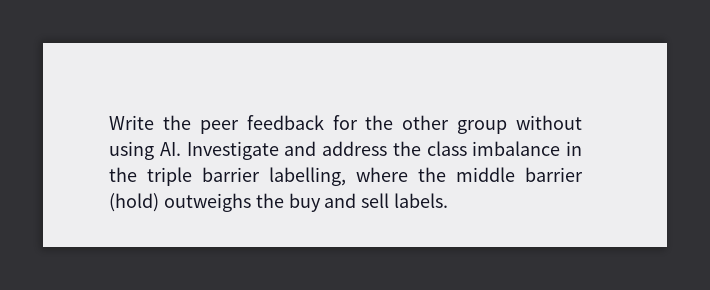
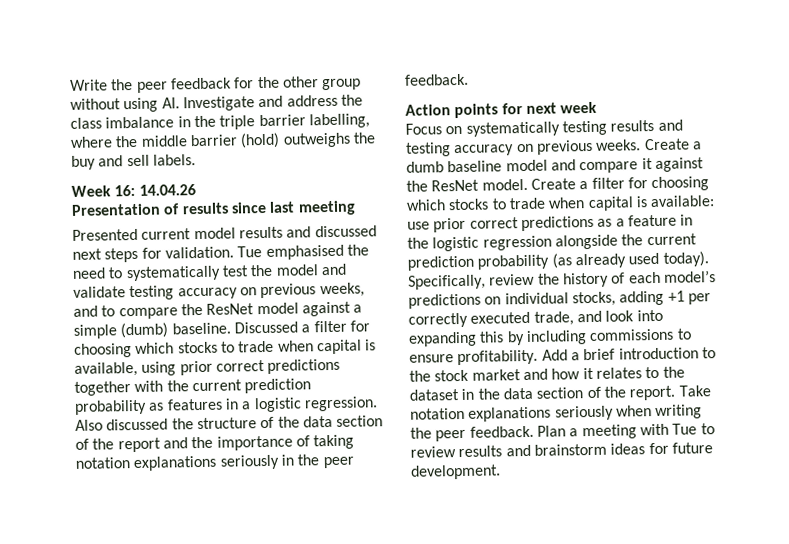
(449, 200) none -> [71,184,196,197] [71,200,356,216] [72,225,377,241] [72,244,369,263] [72,263,347,282] [73,282,365,301] [73,301,363,320] [73,320,370,339] [74,339,377,358] [74,358,341,377] [74,378,312,396] [74,396,378,415] [75,415,384,431] [75,434,355,453] [75,454,354,472] [404,73,469,86] [405,101,598,119] [405,119,683,137] [406,138,702,157] [406,157,704,174] [406,176,710,192] [406,195,716,212] [407,214,694,233] [407,233,697,252] [407,251,709,271] [408,270,716,290] [408,290,711,309] [408,309,663,328] [408,328,692,347] [409,347,716,366] [409,366,685,382] [409,385,711,401] [410,404,703,422] [410,423,715,442] [410,442,713,458] [410,464,501,480] // Week 16: 14.04.26 // Presentation of results since last meeting // Presented current model results and discussed next steps for validation. Tue emphasised the need to systematically test the model and validate testing accuracy on previous weeks, and to compare the ResNet model against a simple (dumb) baseline. Discussed a filter for choosing which stocks to trade when capital is available, using prior correct predictions together with the current prediction probability as features in a logistic regression. Also discussed the structure of the data section of the report and the importance of taking notation explanations seriously in the peer feedback. // Action points for next week // Focus on systematically testing results and testing accuracy on previous weeks. Create a dumb baseline model and compare it against the ResNet model. Create a filter for choosing which stocks to trade when capital is available: use prior correct predictions as a feature in the logistic regression alongside the current prediction probability (as already used today). Specifically, review the history of each model’s predictions on individual stocks, adding +1 per correctly executed trade, and look into expanding this by including commissions to ensure profitability. Add a brief introduction to the stock market and how it relates to the dataset in the data section of the report. Take notation explanations seriously when writing the peer feedback. Plan a meeting with Tue to review results and brainstorm ideas for future development.

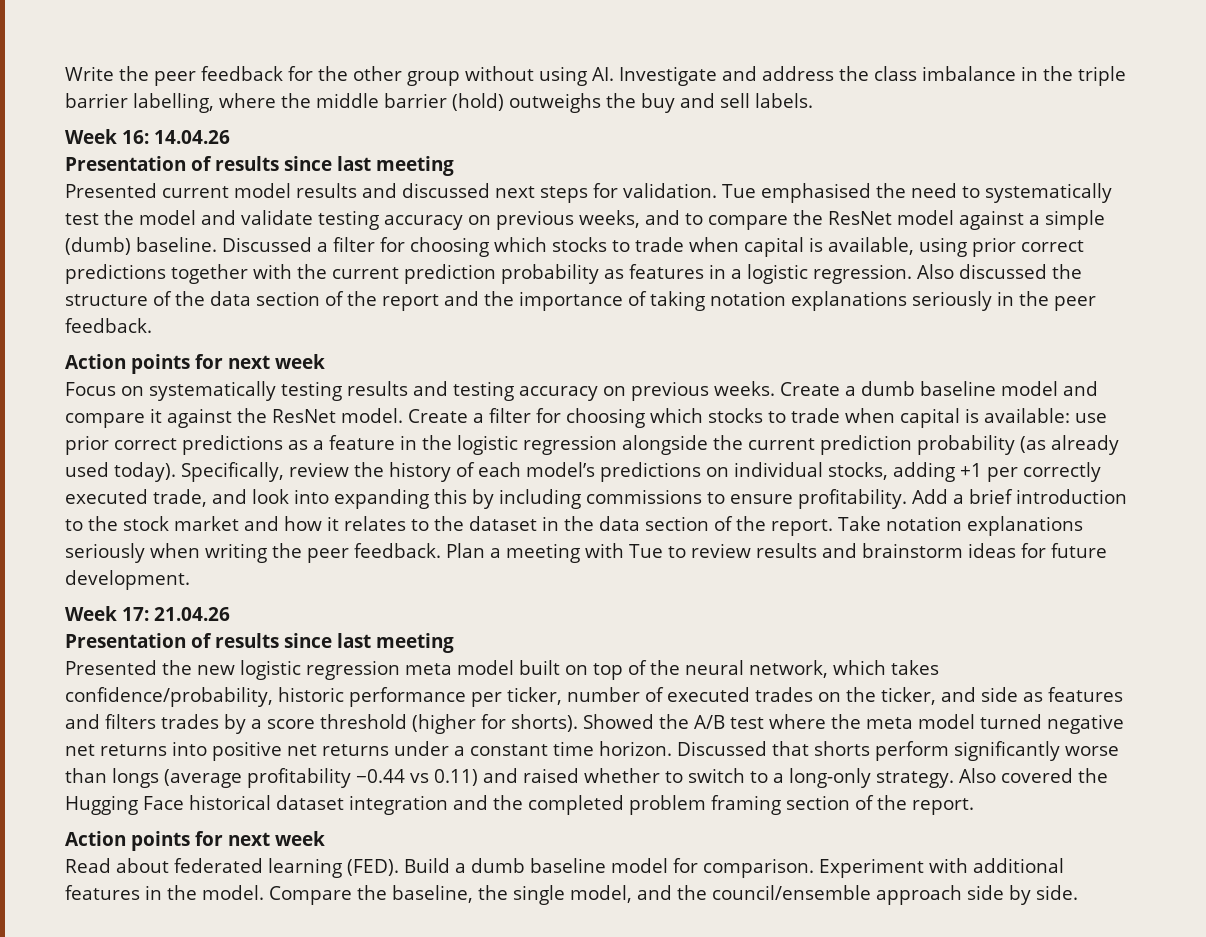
(501, 472) none -> [65,606,230,621] [65,633,454,653] [65,660,939,680] [65,687,1123,707] [65,714,1124,734] [65,741,1119,761] [65,768,1108,788] [65,795,974,815] [65,831,325,851] [65,858,1064,878] [65,885,1078,905] // Week 17: 21.04.26 // Presentation of results since last meeting // Presented the new logistic regression meta model built on top of the neural network, which takes confidence/probability, historic performance per ticker, number of executed trades on the ticker, and side as features and filters trades by a score threshold (higher for shorts). Showed the A/B test where the meta model turned negative net returns into positive net returns under a constant time horizon. Discussed that shorts perform significantly worse than longs (average profitability −0.44 vs 0.11) and raised whether to switch to a long-only strategy. Also covered the Hugging Face historical dataset integration and the completed problem framing section of the report. // Action points for next week // Read about federated learning (FED). Build a dumb baseline model for comparison. Experiment with additional features in the model. Compare the baseline, the single model, and the council/ensemble approach side by side.

